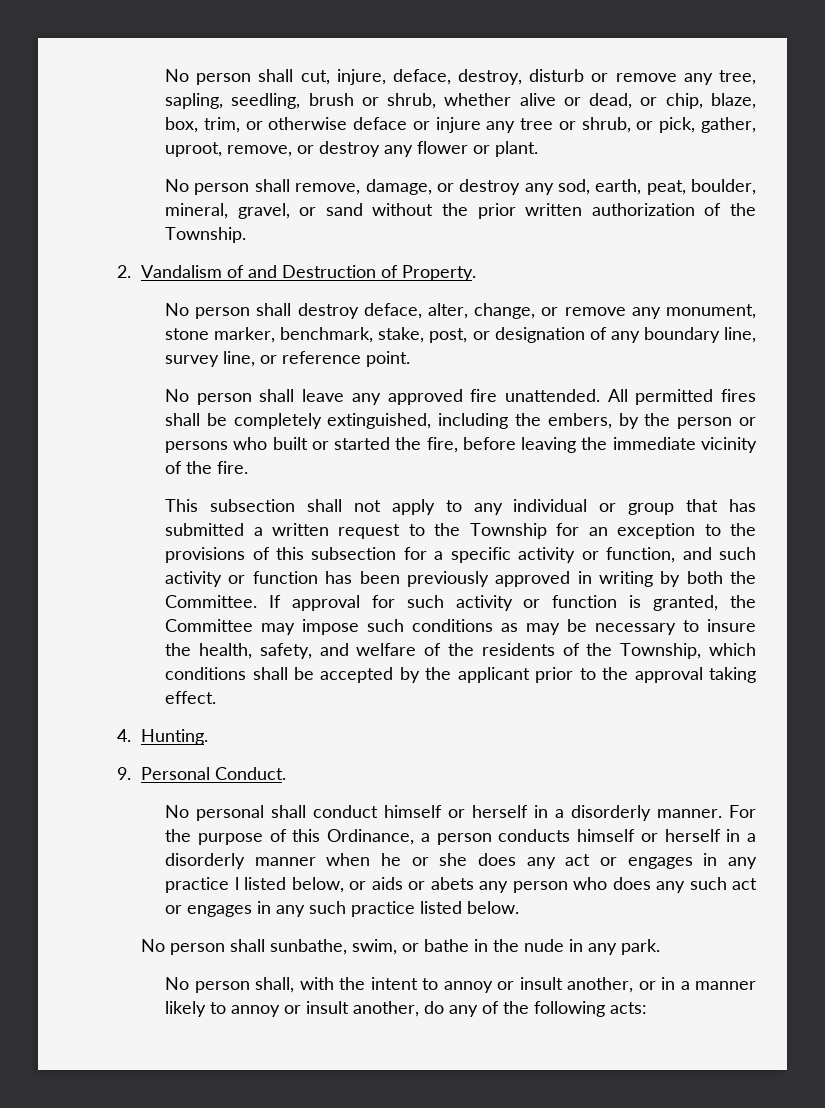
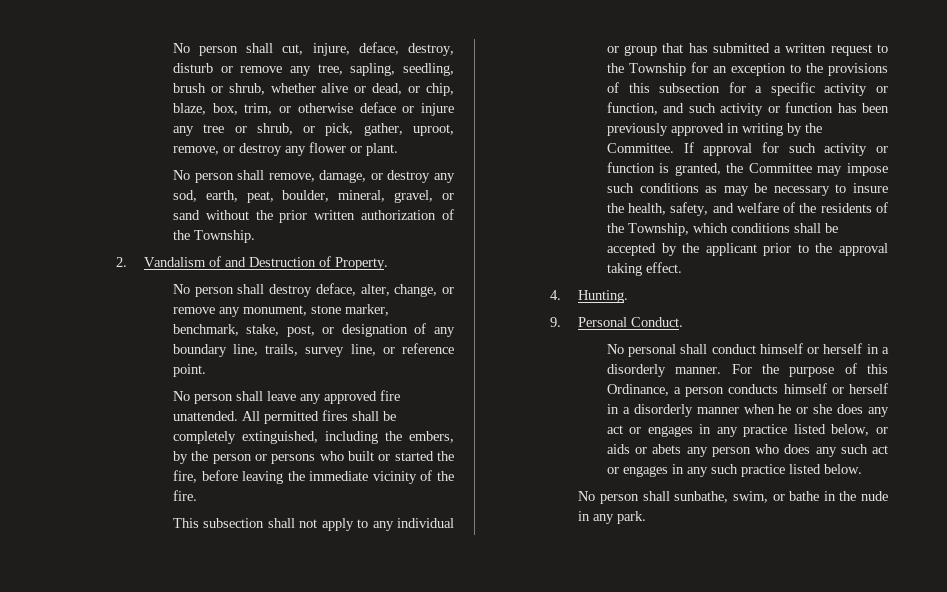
(756, 335) none -> [265,344,299,356] trails,
[686,571,723,584] both -> (802, 129) none
[234,877,239,890] l -> (788, 430) none
[165,977,756,993] [165,1001,648,1017] // No person shall, with the intent to annoy or insult another, or in a manner likely to annoy or insult another, do any of the following acts: -> (647, 517) none

